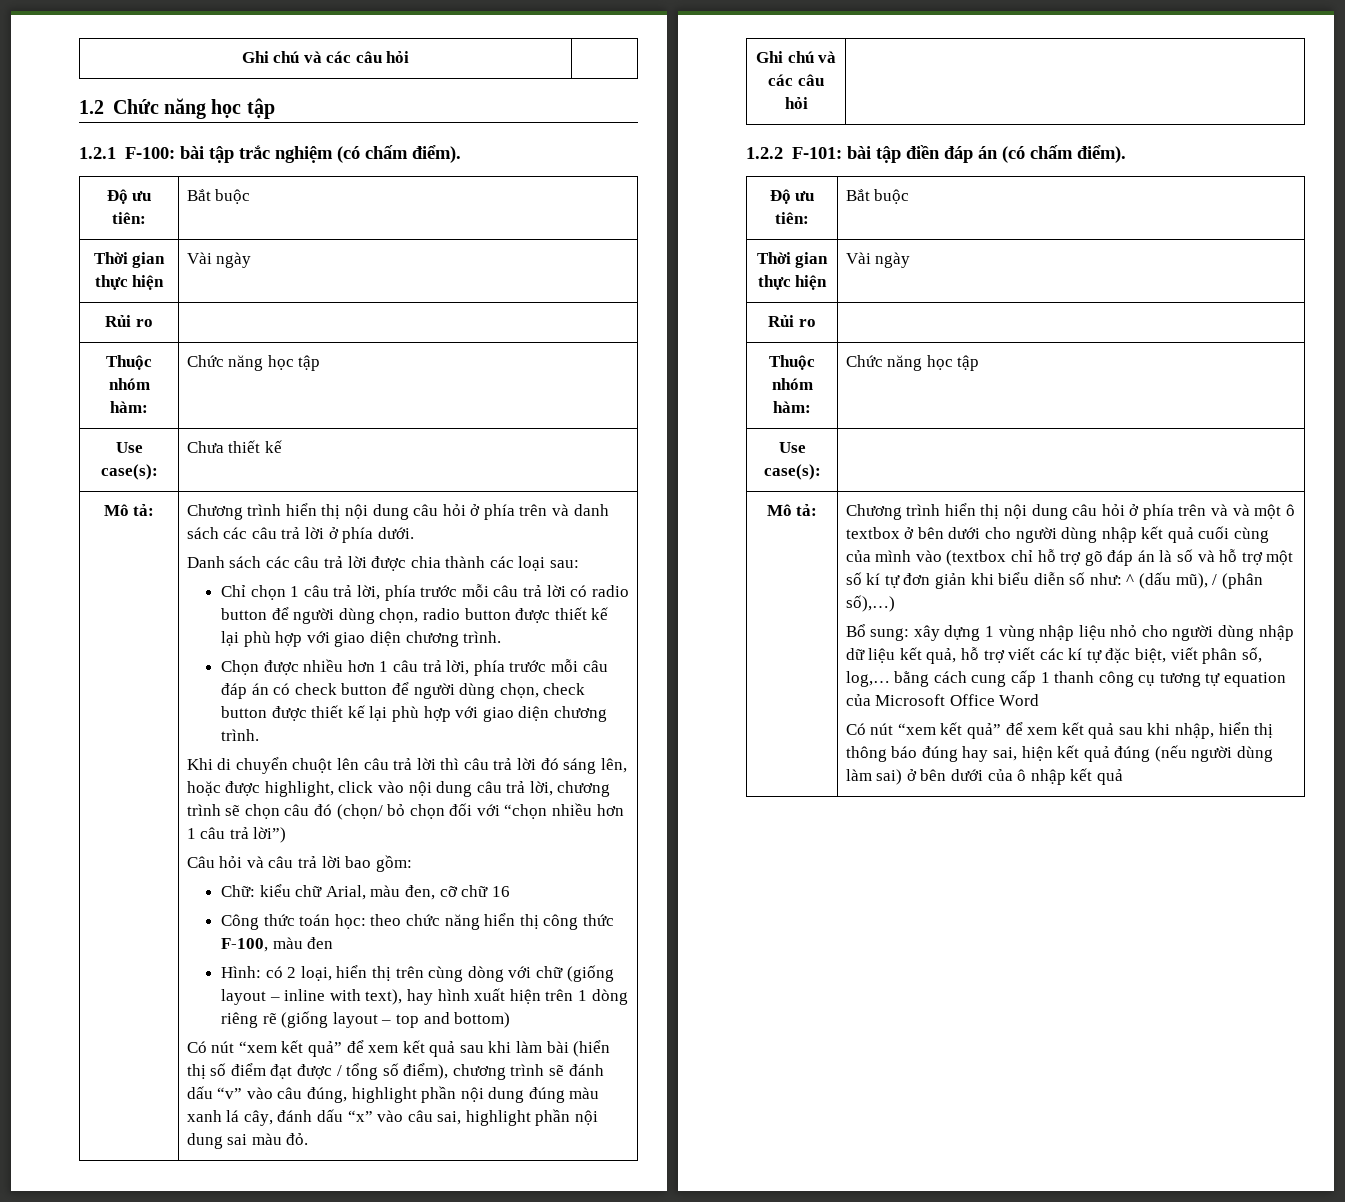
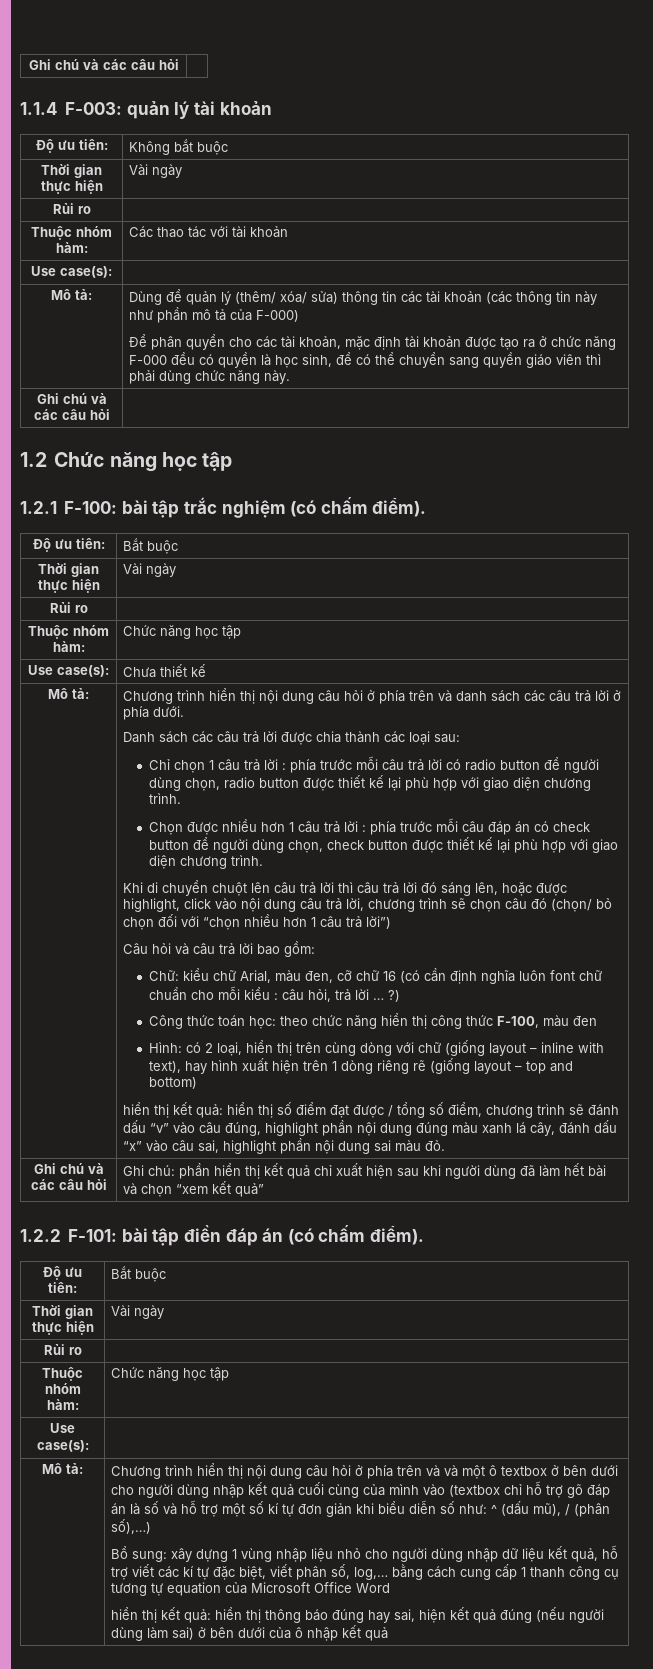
[241,51,410,63] Ghi chú và các câu hỏi | -> [28,59,179,70] [20,101,272,119] [35,139,108,153] [128,139,228,155] [41,164,102,178] [40,180,103,194] [128,164,182,178] [52,203,91,214] [31,226,112,240] [55,242,88,253] [128,226,288,238] [31,266,112,278] [51,289,92,300] [128,289,597,305] [128,307,299,323] [128,334,616,350] [128,352,601,368] [128,370,290,384] [36,393,107,404] [33,409,110,420] Ghi chú và các câu hỏi | // 1.1.4 F-003: quản lý tài khoản // Độ ưu tiên: | Không bắt buộc // Thời gian thực hiện | Vài ngày // Rủi ro | // Thuộc nhóm hàm: | Các thao tác với tài khoản // Use case(s): | // Mô tả: | Dùng để quản lý (thêm/ xóa/ sửa) thông tin các tài khoản (các thông tin này như phần mô tả của F-000) // Để phân quyển cho các tài khoản, mặc định tài khoản được tạo ra ở chức năng F-000 đều có quyền là học sinh, để có thể chuyển sang quyền giáo viên thì phải dùng chức năng này. // Ghi chú và các câu hỏi |
[357,585,381,600] lời, -> [263,759,286,770] lời :
[446,660,470,675] lời, -> [343,821,366,832] lời :
(510, 891) none -> [399,968,602,984] [148,986,400,1002] (có cần định nghĩa luôn font chữ chuẩn cho mỗi kiểu : câu hỏi, trả lời … ?)
[186,1040,611,1057] Có nút “xem kết quả” để xem kết quả sau khi làm bài (hiển -> [122,1102,254,1118] hiển thị kết quả: hiển
[403,1063,449,1080] điểm), -> [447,1102,482,1117] điểm,
(808, 103) none -> [122,1163,606,1179] [122,1181,264,1197] Ghi chú: phần hiển thị kết quả chỉ xuất hiện sau khi người dùng đã làm hết bài và chọn “xem kết quả”
[845,722,1215,739] Có nút “xem kết quả” để xem kết quả sau khi nhập, -> [110,1607,211,1623] hiển thị kết quả:

